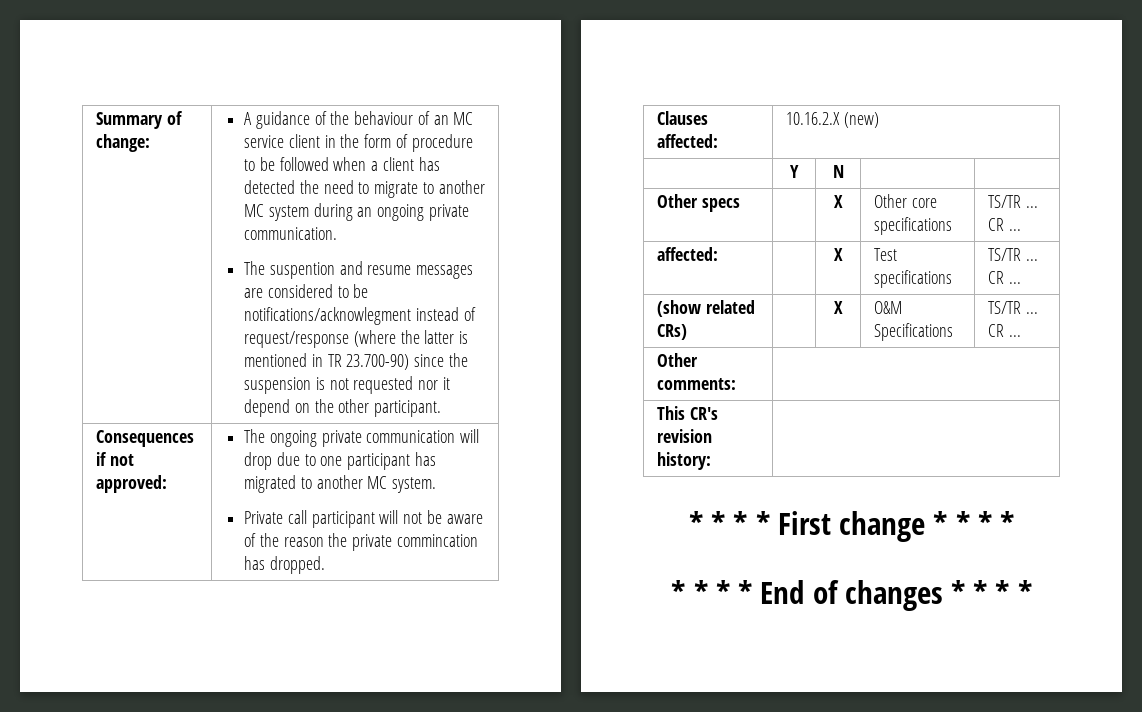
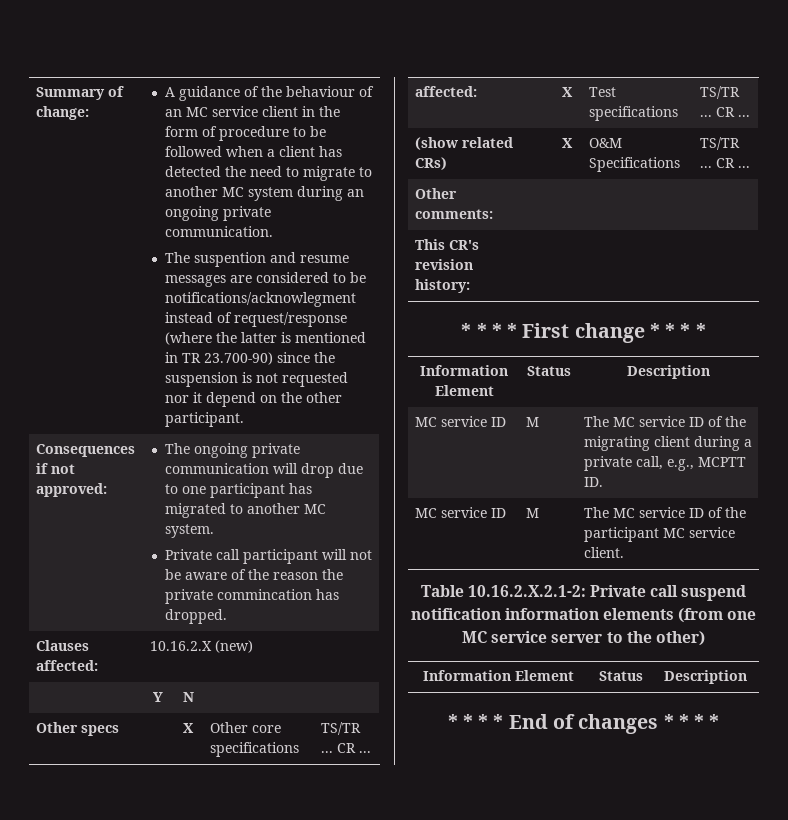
(1015, 523) none -> [420,365,508,376] [434,385,494,396] [526,366,571,376] [626,365,710,379] [414,416,506,427] [525,417,539,427] [583,416,746,427] [583,436,752,451] [583,456,746,471] [583,477,603,487] [414,507,506,518] [525,508,539,518] [583,507,746,518] [583,527,735,542] [583,547,624,558] [420,585,747,601] [410,608,757,623] [462,631,705,646] [423,670,574,681] [598,671,643,681] [664,670,747,684] // Information Element | Status | Description // MC service ID | M | The MC service ID of the migrating client during a private call, e.g., MCPTT ID. // MC service ID | M | The MC service ID of the participant MC service client. // Table 10.16.2.X.2.1-2: Private call suspend notification information elements (from one MC service server to the other) // Information Element | Status | Description

